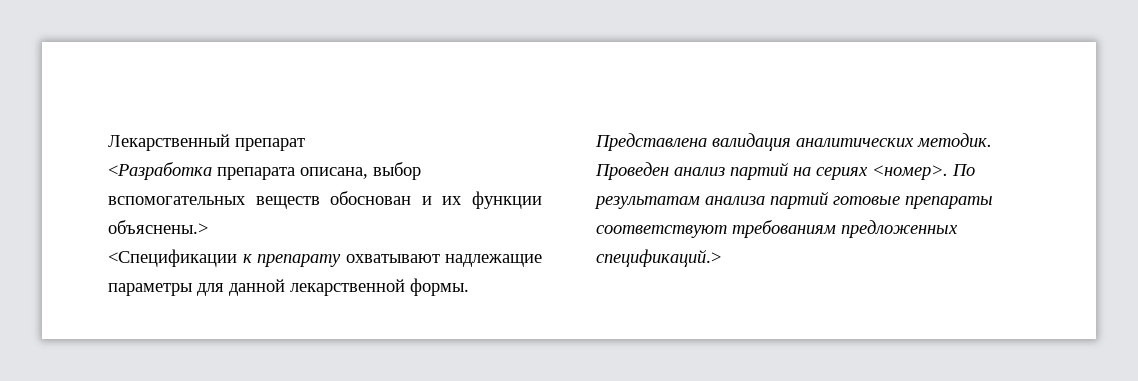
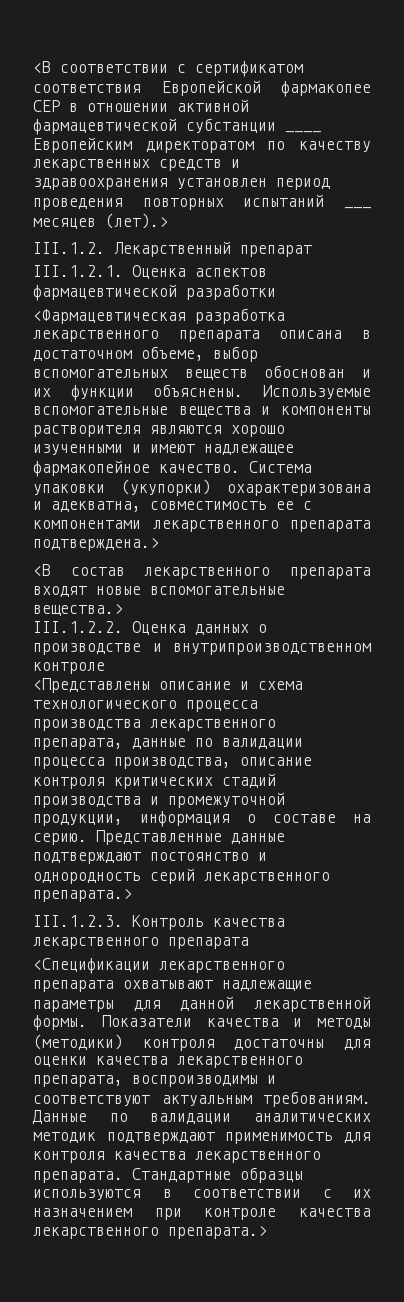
[108,134,305,151] [108,162,368,180] Лекарственный препарат // <Разработка препарата описана, -> [33,61,303,77] [33,80,371,97] [33,99,249,112] [33,118,321,135] [33,137,371,153] [33,159,240,171] [33,178,330,190] [33,194,325,210] [344,207,371,209] [33,213,168,229] [33,241,312,257] [33,265,267,279] [33,284,276,301] [33,308,285,324] [33,330,371,342] [33,346,204,361] <В соответствии с сертификатом соответствия Европейской фармакопее СЕР в отношении активной фармацевтической субстанции ____ Европейским директоратом по качеству лекарственных средств и здравоохранения установлен период проведения повторных испытаний ___ месяцев (лет).> // III.1.2. Лекарственный препарат // III.1.2.1. Оценка аспектов фармацевтической разработки // <Фармацевтическая разработка лекарственного препарата описана в достаточном объеме,
[108,220,208,234] объяснены.> -> [153,384,371,400] [33,406,371,417] [33,425,285,437] [33,444,294,456] [33,460,312,477] [33,479,371,496] [33,501,312,512] [33,520,371,532] [33,538,159,551] [33,564,371,579] [33,586,285,597] [33,604,123,616] [33,621,267,635] [33,643,371,655] [33,662,105,674] [33,678,303,693] [33,700,258,712] [33,719,276,731] [33,738,303,750] [33,757,312,769] [33,773,276,789] [33,792,285,808] [33,811,371,827] [33,830,285,845] [33,852,267,864] [33,868,330,884] [33,889,132,902] [33,915,285,930] [33,937,249,949] объяснены. Используемые вспомогательные вещества и компоненты растворителя являются хорошо изученными и имеют надлежащее фармакопейное качество. Система упаковки (укупорки) охарактеризована и адекватна, совместимость ее с компонентами лекарственного препарата подтверждена.> // <В состав лекарственного препарата входят новые вспомогательные вещества.> // III.1.2.2. Оценка данных о производстве и внутрипроизводственном контроле // <Представлены описание и схема технологического процесса производства лекарственного препарата, данные по валидации процесса производства, описание контроля критических стадий производства и промежуточной продукции, информация о составе на серию. Представленные данные подтверждают постоянство и однородность серий лекарственного препарата.> // III.1.2.3. Контроль качества лекарственного препарата
[242,254,341,267] к препарату -> [159,961,285,973] [33,980,114,992] лекарственного препарата
[595,133,992,151] [595,162,975,180] [594,191,993,209] [596,220,958,238] [596,249,721,267] Представлена валидация аналитических методик. Проведен анализ партий на сериях <номер>. По результатам анализа партий готовые препараты соответствуют требованиям предложенных спецификаций.> -> [101,1015,371,1029] [33,1034,371,1051] [33,1056,303,1068] [33,1075,276,1087] [33,1091,371,1107] [32,1110,371,1124] [33,1132,372,1144] [33,1151,321,1163] [33,1167,303,1183] [33,1189,371,1201] [33,1208,371,1220] [33,1226,267,1239] Показатели качества и методы (методики) контроля достаточны для оценки качества лекарственного препарата, воспроизводимы и соответствуют актуальным требованиям. Данные по валидации аналитических методик подтверждают применимость для контроля качества лекарственного препарата. Стандартные образцы используются в соответствии с их назначением при контроле качества лекарственного препарата.>

